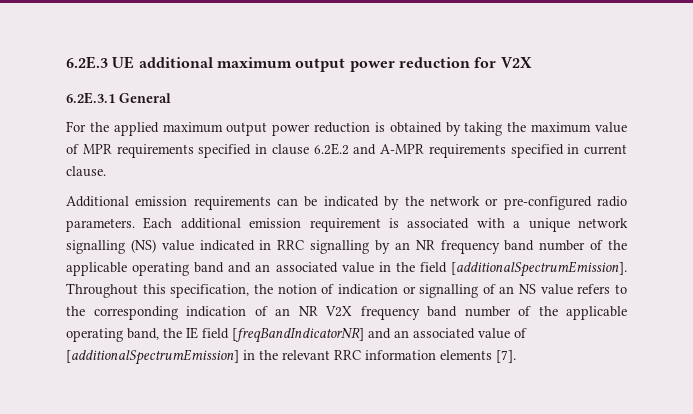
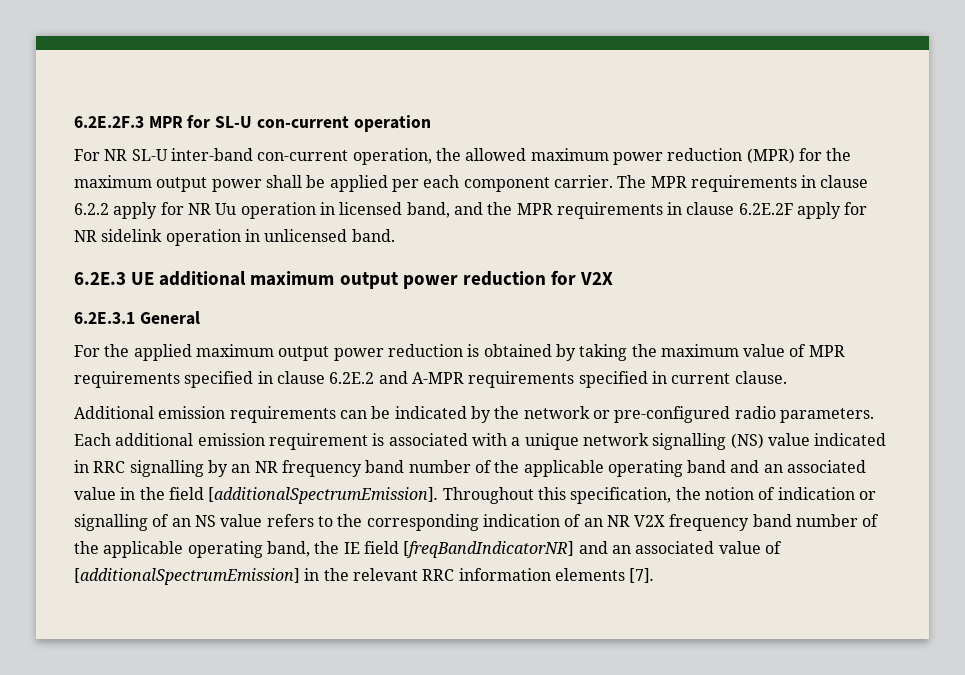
(66, 62) none -> [74,115,431,132] [74,148,852,165] [74,175,869,192] [74,202,868,219] [74,229,395,246] 6.2E.2F.3 MPR for SL-U con-current operation // For NR SL-U inter-band con-current operation, the allowed maximum power reduction (MPR) for the maximum output power shall be applied per each component carrier. The MPR requirements in clause 6.2.2 apply for NR Uu operation in licensed band, and the MPR requirements in clause 6.2E.2F apply for NR sidelink operation in unlicensed band. //

